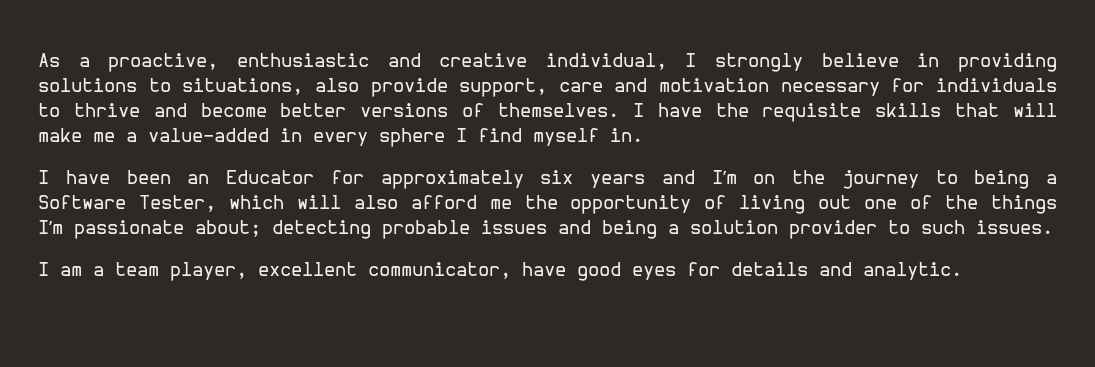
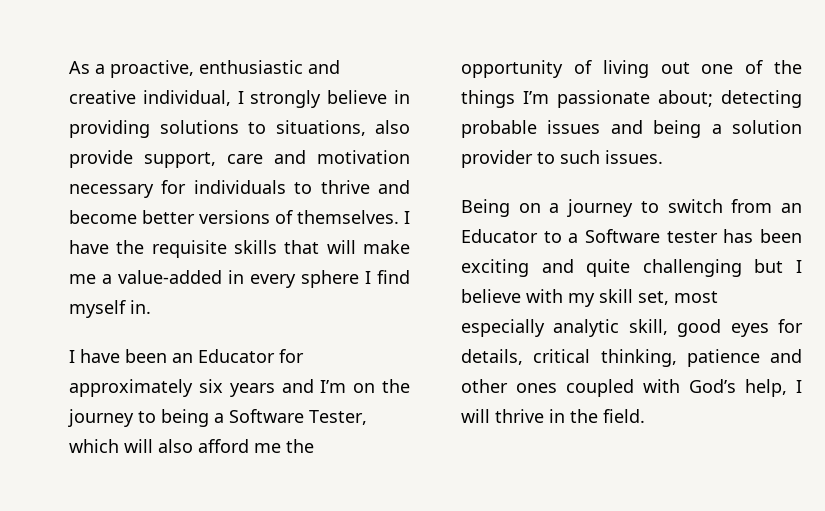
[38,262,962,281] I am a team player, excellent communicator, have good eyes for details and analytic. -> [461,199,802,217] [461,229,802,243] [461,259,802,277] [461,289,718,307] [461,319,803,337] [461,349,802,367] [461,379,802,397] [461,409,645,423] Being on a journey to switch from an Educator to a Software tester has been exciting and quite challenging but I believe with my skill set, most especially analytic skill, good eyes for details, critical thinking, patience and other ones coupled with God’s help, I will thrive in the field.

